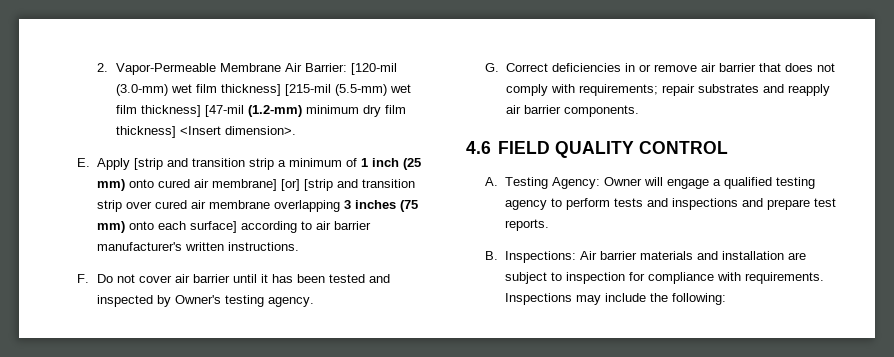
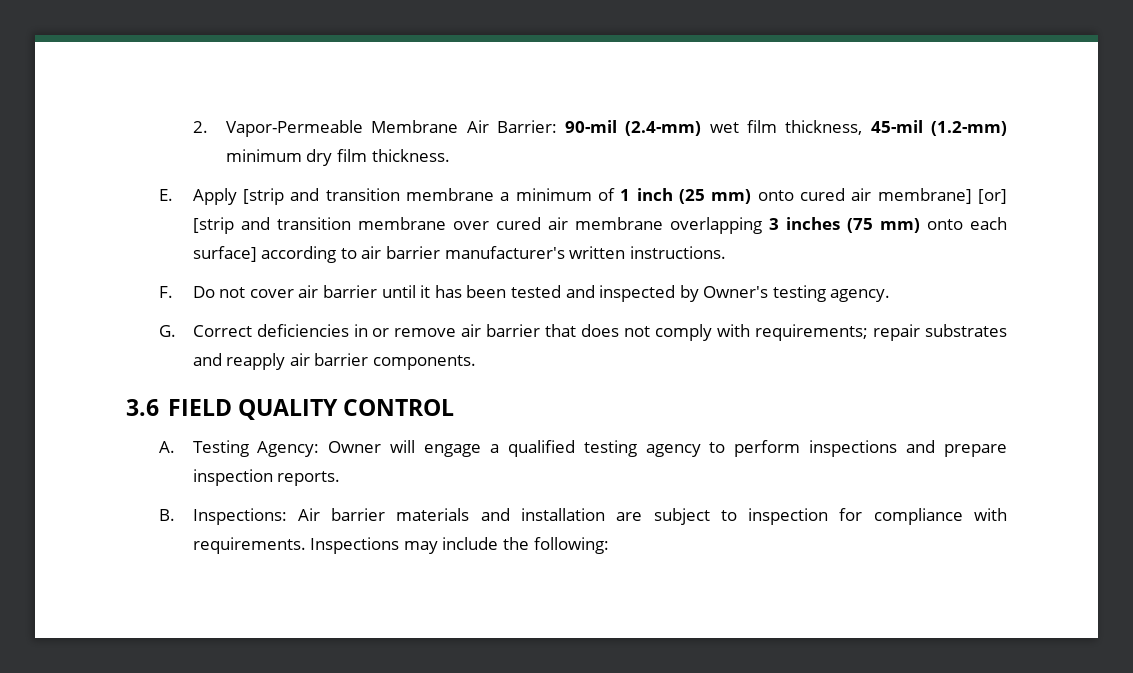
[351,63,398,75] [116,84,412,96] [116,105,245,117] [120-mil (3.0-mm) wet film thickness] [215-mil (5.5-mm) wet film thickness] [47-mil -> [565,120,923,136] 90-mil (2.4-mm) wet film thickness, 45-mil
[116,126,297,138] thickness] <Insert dimension>. -> [371,149,450,162] thickness.
[248,158,274,170] strip -> [405,188,494,201] membrane
[96,200,122,212] strip -> [357,217,446,230] membrane
[466,141,491,154] 4.6 -> [126,399,159,416] 3.6
[613,198,668,207] tests and -> (801, 448) none
[813,198,836,207] test -> [192,469,273,486] inspection

